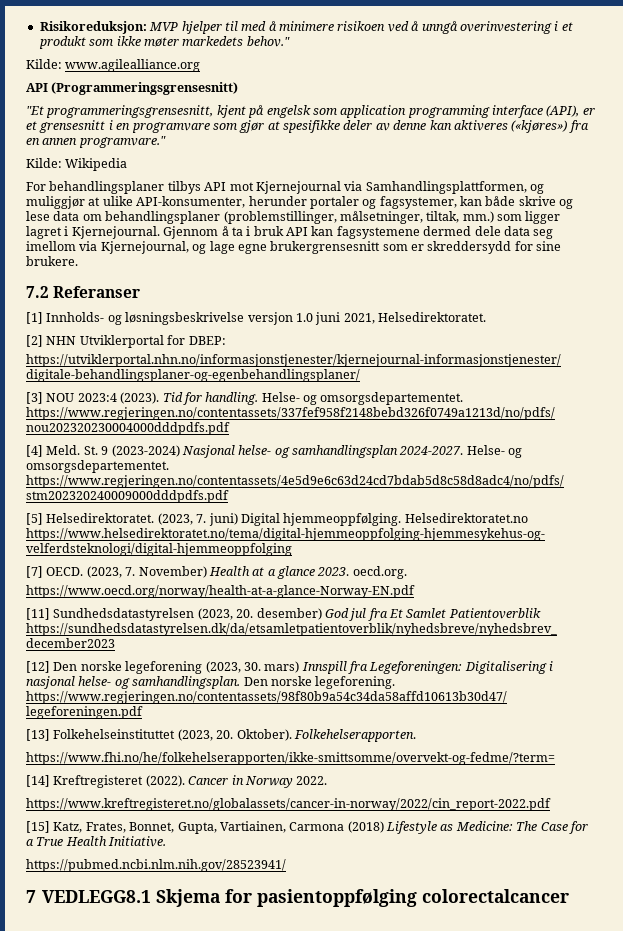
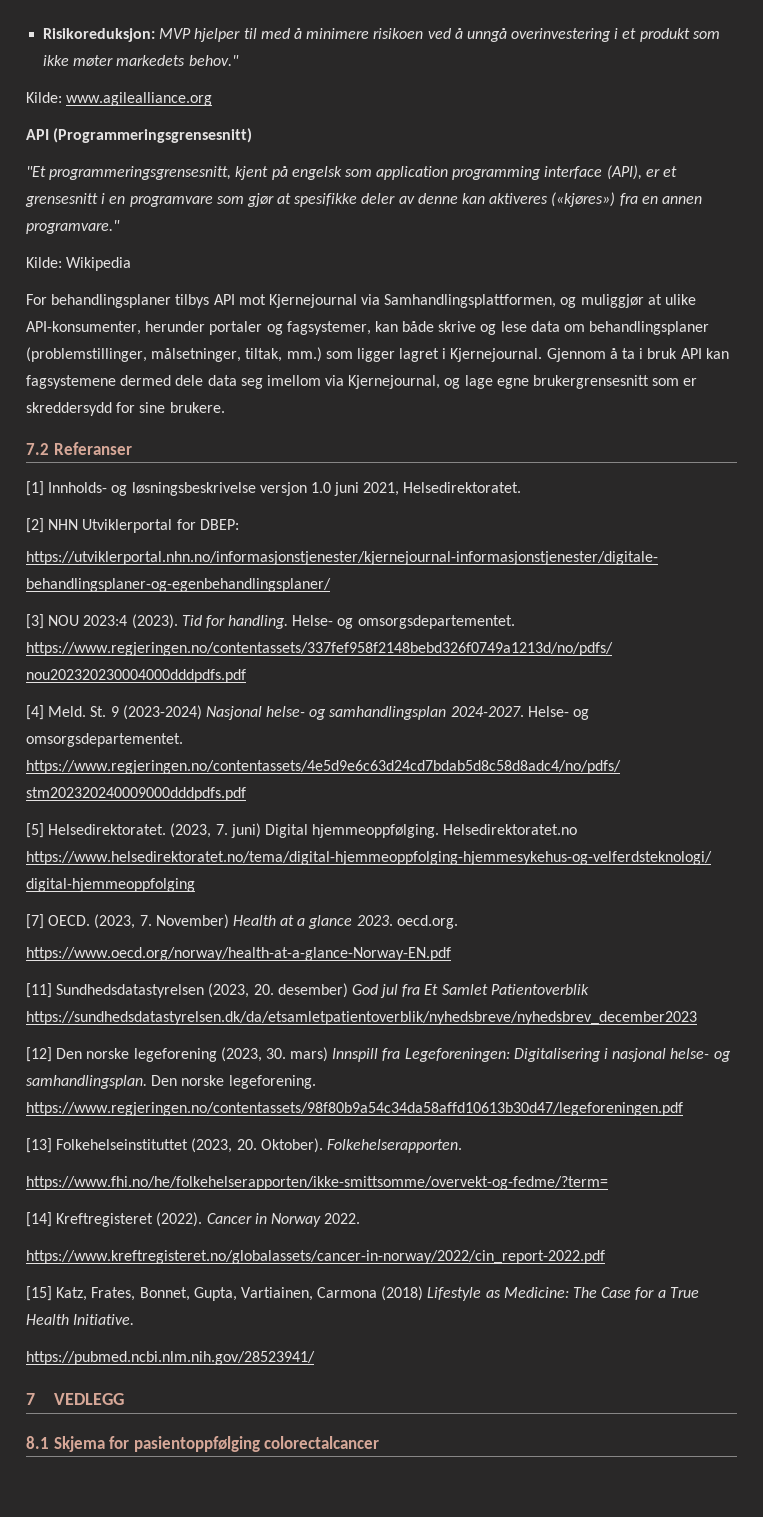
[42,890,152,903] VEDLEGG8.1 -> [54,1393,125,1405] [26,1436,49,1449] VEDLEGG // 8.1

